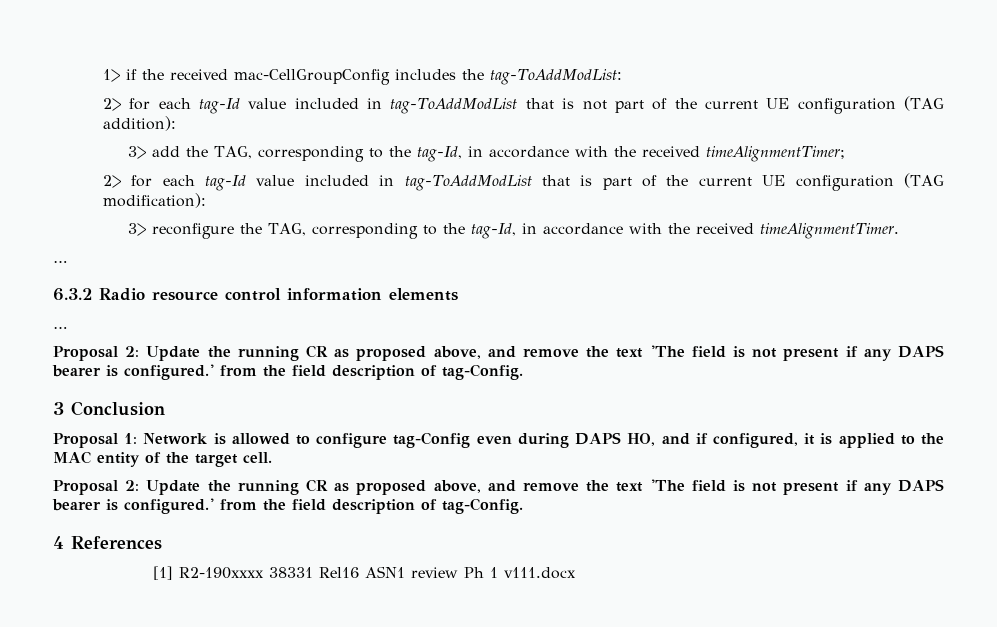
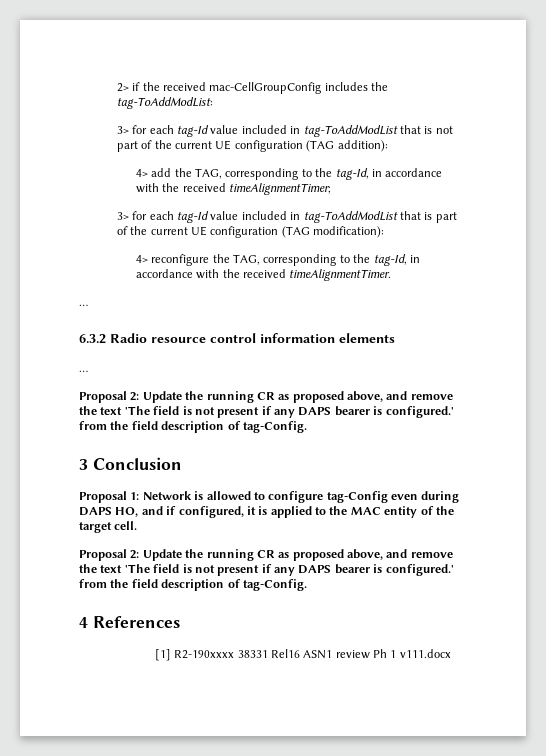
[102,69,120,82] 1> -> [116,83,129,92] 2>
[102,98,121,111] 2> -> [116,126,129,134] 3>
[127,146,146,159] 3> -> [135,169,148,177] 4>
[102,175,121,188] 2> -> [116,212,129,220] 3>
[127,223,146,236] 3> -> [135,255,148,263] 4>

